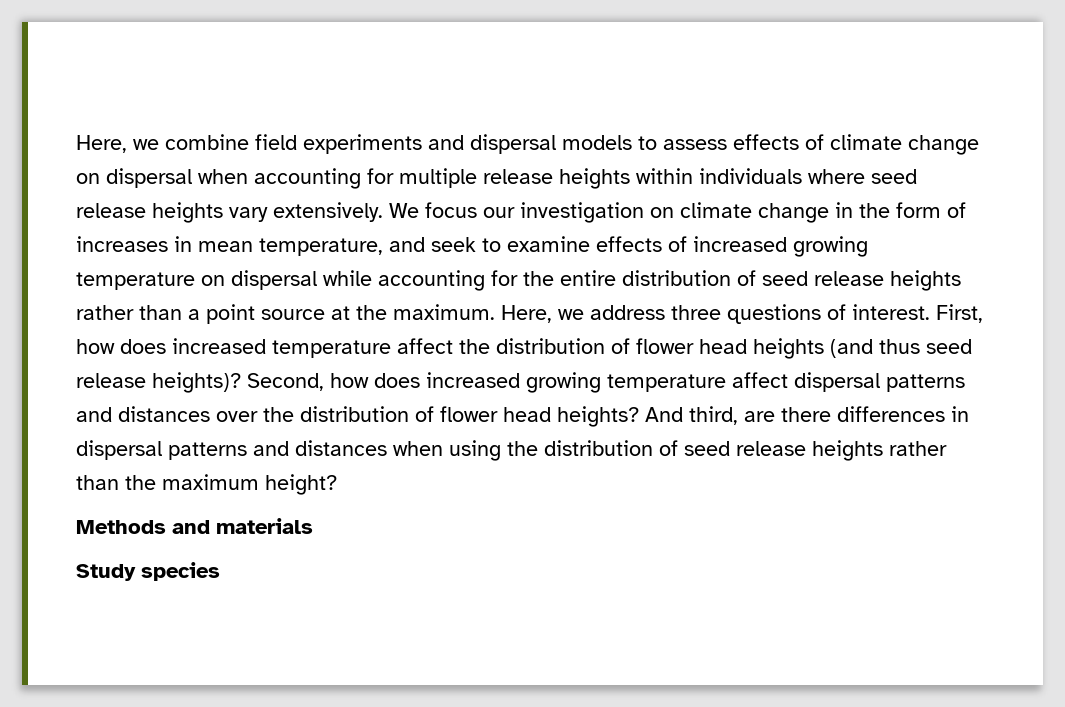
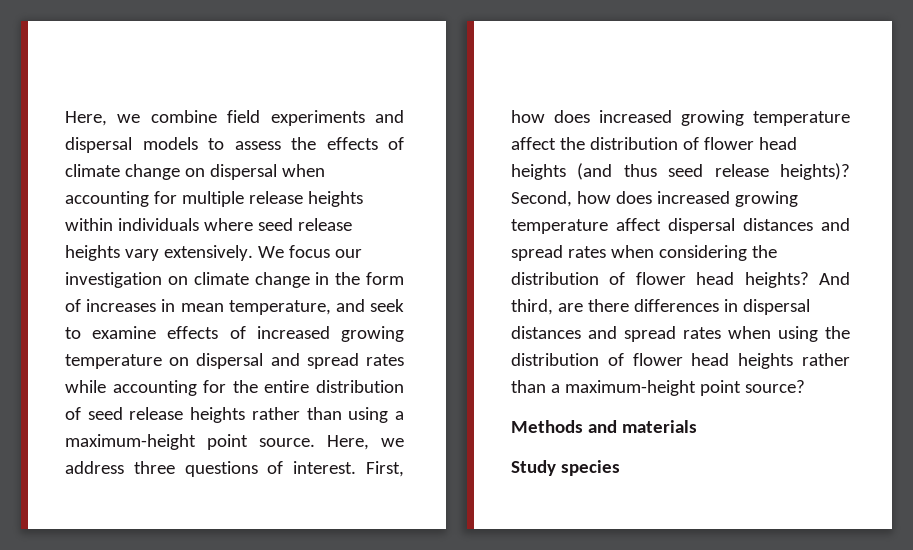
(727, 144) none -> [291,137,316,150] the
(317, 280) none -> [270,353,404,369] and spread rates
[188,304,495,324] a point source at the maximum. -> [348,407,405,423] [65,434,315,450] using a maximum-height point source.
(266, 346) none -> [681,110,744,126] growing
[886,374,965,392] [76,406,258,422] patterns and distances over -> [743,218,850,231] [511,245,747,261] distances and spread rates when considering
[168,440,387,460] patterns and distances -> [511,326,721,342] distances and spread rates
[684,440,947,461] [76,474,337,495] seed release heights rather than the maximum height? -> [632,353,850,369] [511,380,805,396] flower head heights rather than a maximum-height point source?

